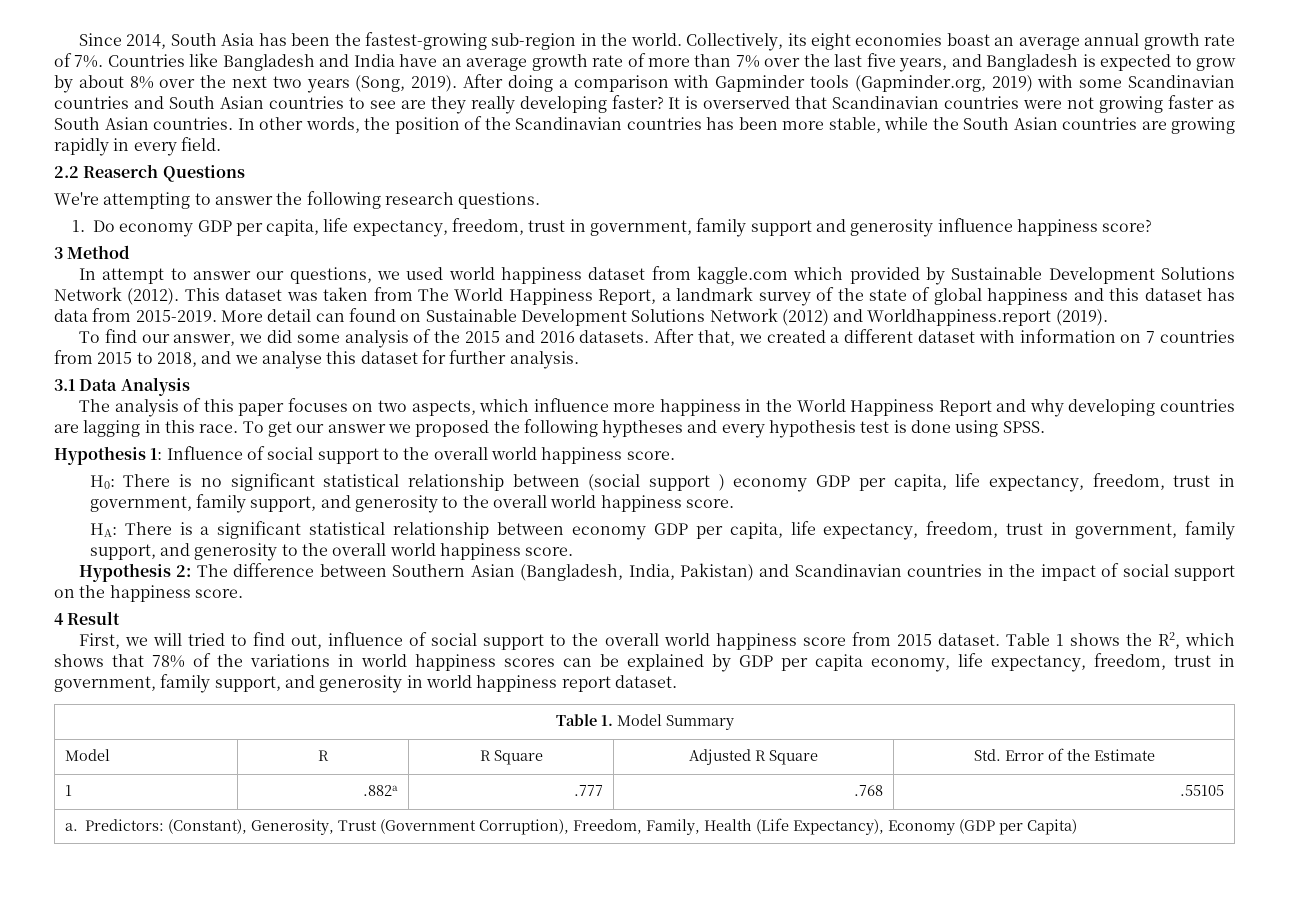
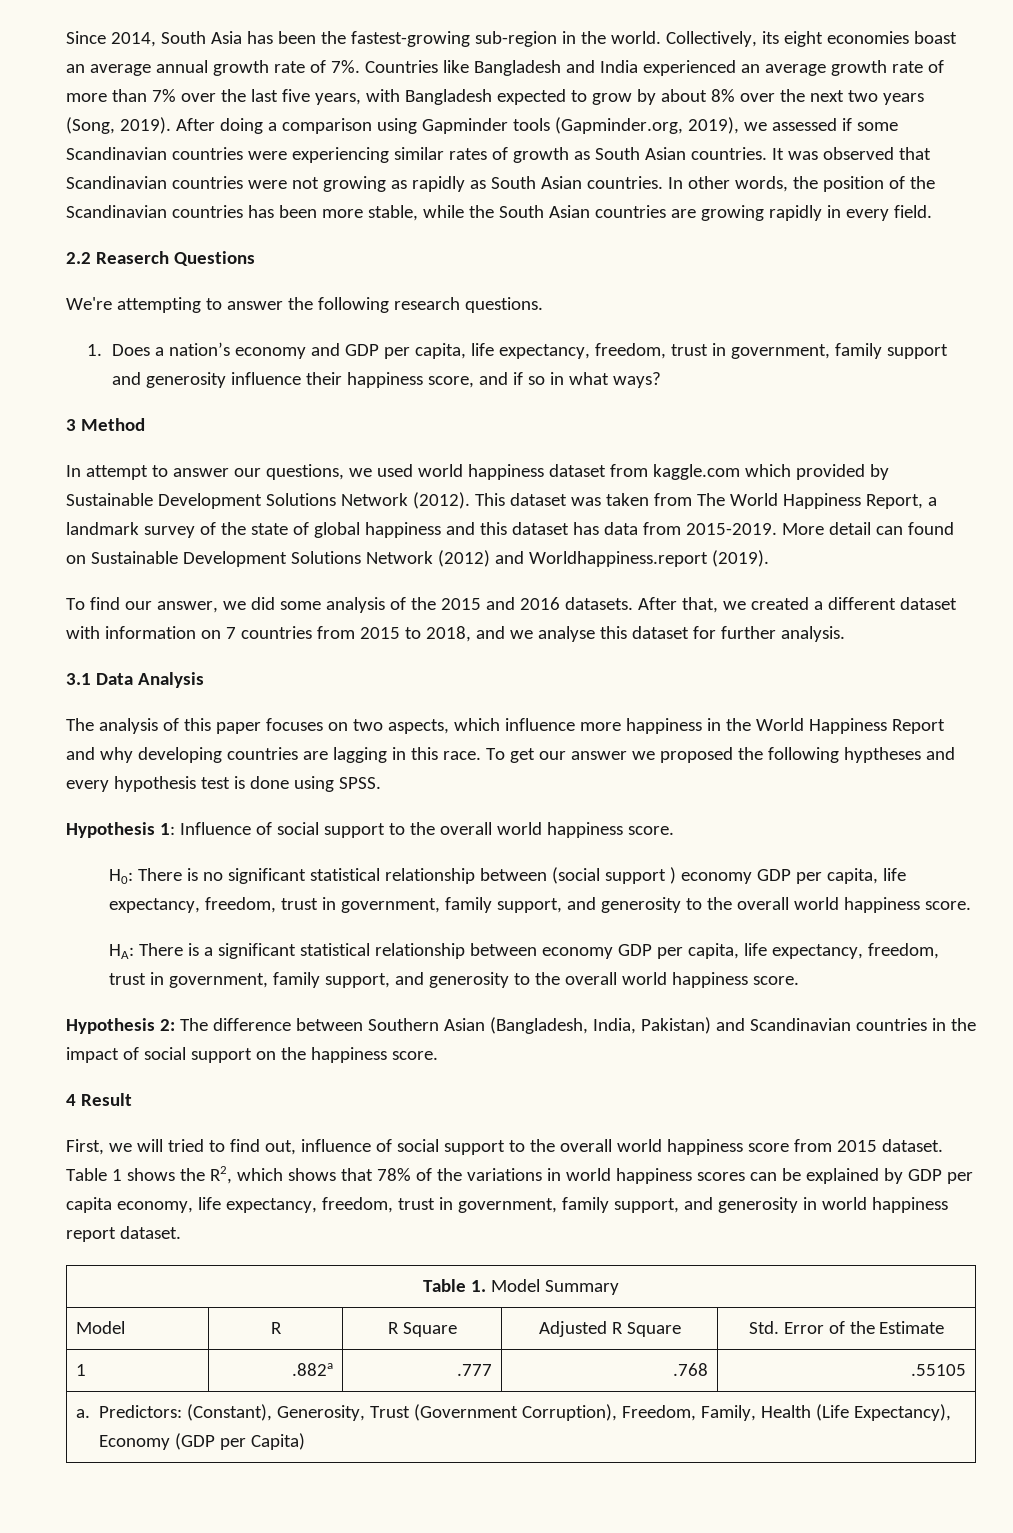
[399,54,438,67] have -> [642,60,736,76] experienced
[951,54,1096,71] and Bangladesh is -> [365,89,492,105] with Bangladesh
[673,75,710,88] with -> [376,118,417,134] using
[991,75,1236,92] [54,95,791,114] 2019) with some Scandinavian countries and South Asian countries to see are they really developing faster? It is overserved -> [687,117,898,134] [66,147,894,163] 2019), we assessed if some Scandinavian countries were experiencing similar rates of growth as South Asian countries. It was observed
[1168,95,1215,109] faster -> [390,176,465,192] as rapidly
[92,220,194,237] Do economy -> [111,342,340,359] Does a nation’s economy and
[1016,219,1153,236] happiness score? -> [305,372,661,388] their happiness score, and if so in what ways?

